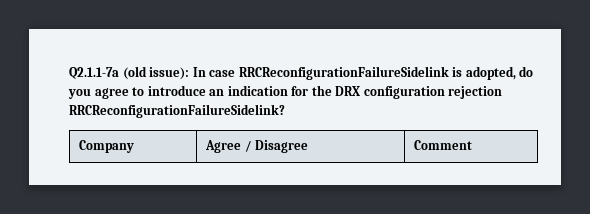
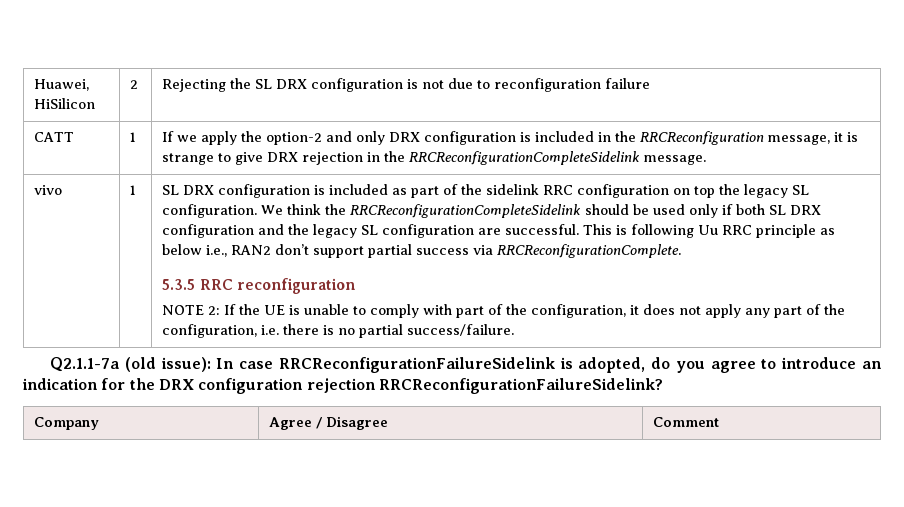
(69, 73) none -> [34,79,90,91] [34,98,96,109] [130,80,139,89] [162,78,651,92] [34,132,75,142] [130,132,137,142] [162,131,859,145] [162,151,707,165] [34,185,63,195] [130,185,137,195] [162,184,810,198] [162,204,822,218] [162,224,836,238] [162,244,682,258] [162,278,355,294] [162,304,846,318] [162,324,515,338] Huawei, HiSilicon | 2 | Rejecting the SL DRX configuration is not due to reconfiguration failure // CATT | 1 | If we apply the option-2 and only DRX configuration is included in the RRCReconfiguration message, it is strange to give DRX rejection in the RRCReconfigurationCompleteSidelink message. // vivo | 1 | SL DRX configuration is included as part of the sidelink RRC configuration on top the legacy SL configuration. We think the RRCReconfigurationCompleteSidelink should be used only if both SL DRX configuration and the legacy SL configuration are successful. This is following Uu RRC principle as below i.e., RAN2 don’t support partial success via RRCReconfigurationComplete. // 5.3.5 RRC reconfiguration // NOTE 2: If the UE is unable to comply with part of the configuration, it does not apply any part of the configuration, i.e. there is no partial success/failure. //

